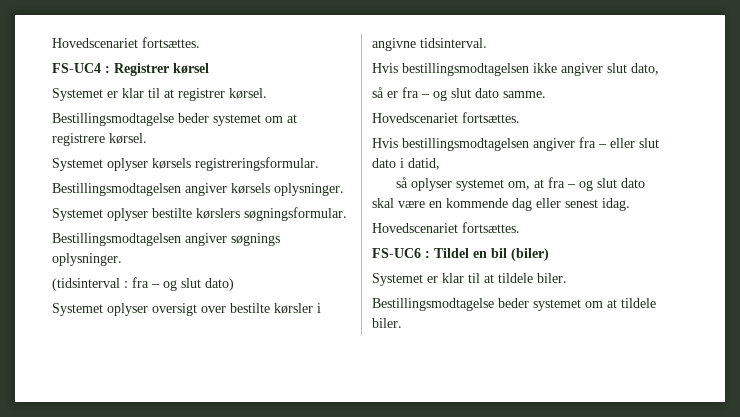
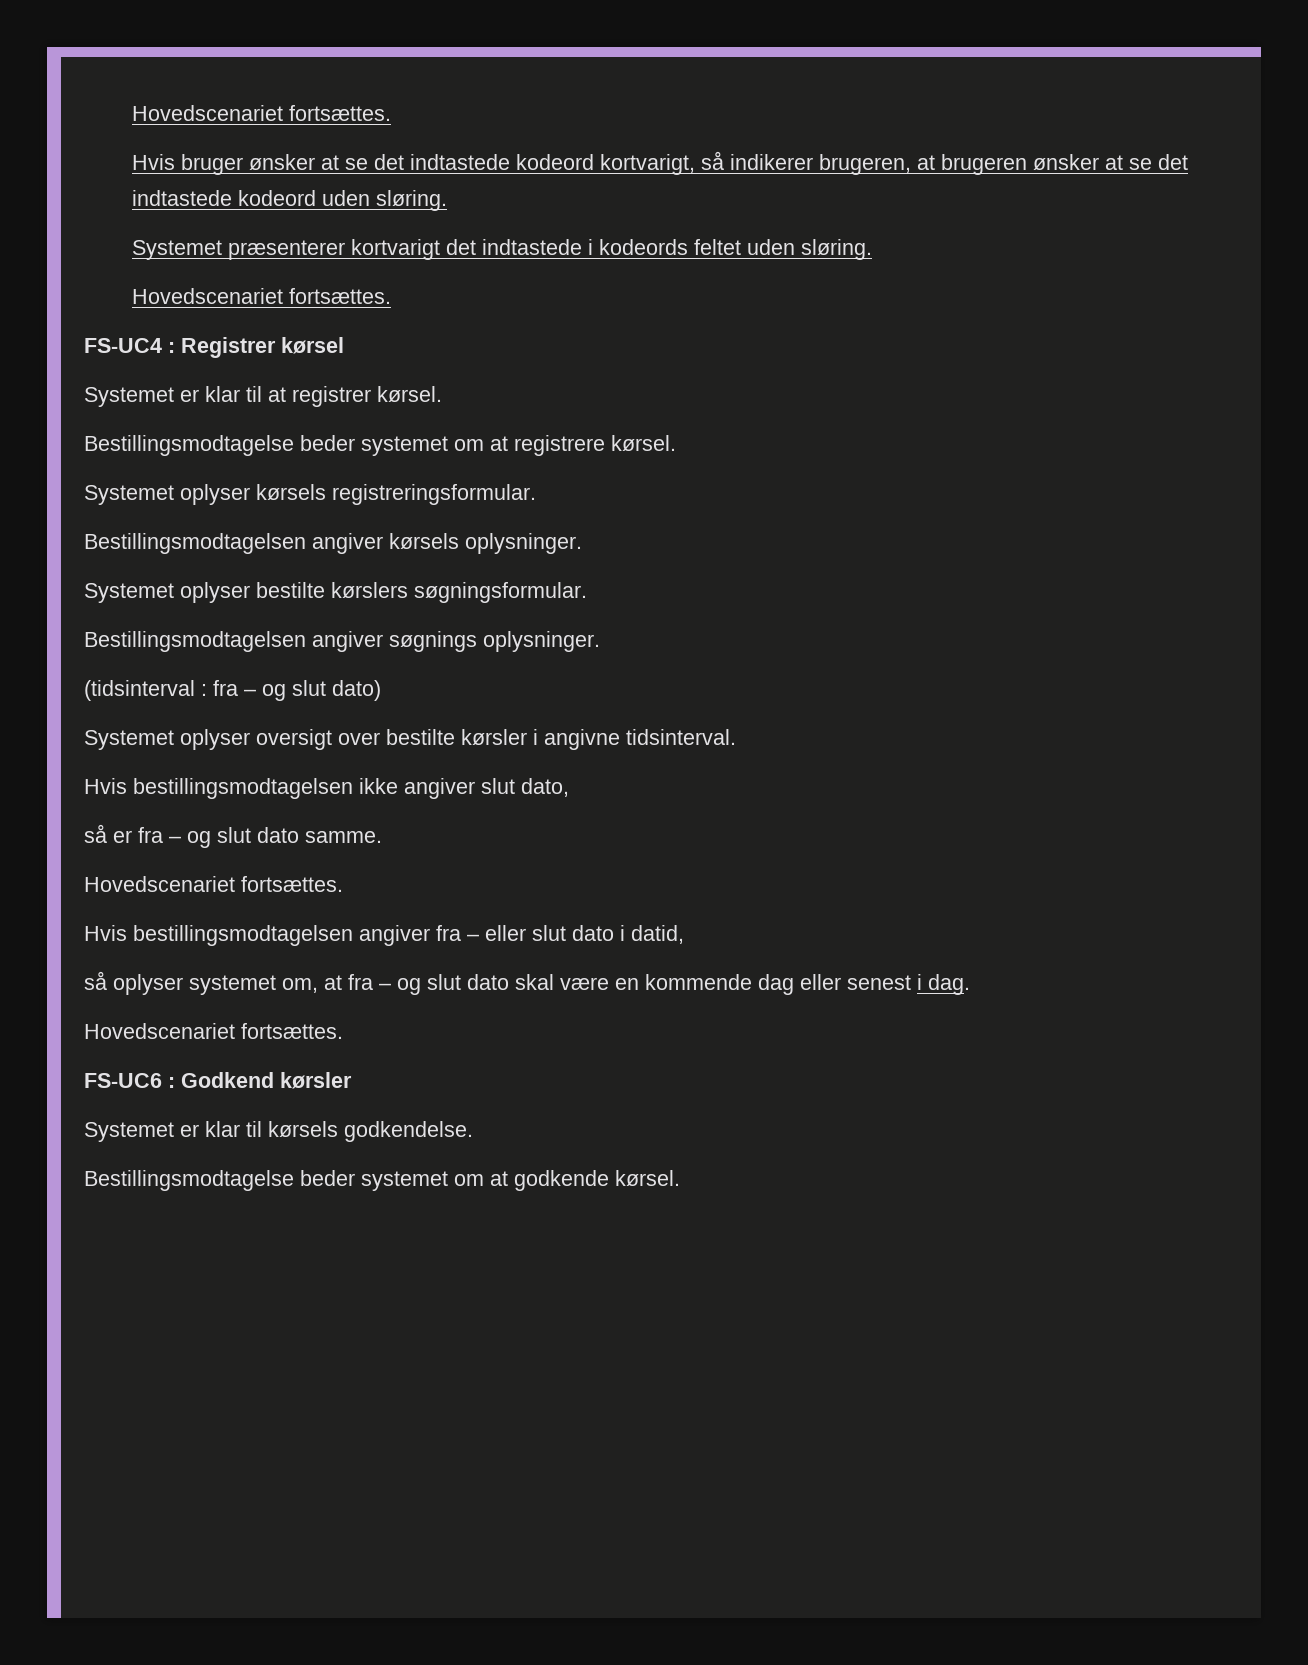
[52,37,200,48] Hovedscenariet fortsættes. -> [132,105,392,121] [132,151,1189,175] [132,190,448,211] [132,239,873,260] [132,288,392,304] Hovedscenariet fortsættes. // Hvis bruger ønsker at se det indtastede kodeord kortvarigt, så indikerer brugeren, at brugeren ønsker at se det indtastede kodeord uden sløring. // Systemet præsenterer kortvarigt det indtastede i kodeords feltet uden sløring. // Hovedscenariet fortsættes.
[602,198,630,211] idag. -> [917,974,970,995] i dag.
[434,248,549,261] [372,273,567,286] [372,298,656,311] [372,318,402,328] Tildel en bil (biler) // Systemet er klar til at tildele biler. // Bestillingsmodtagelse beder systemet om at tildele biler. -> [181,1072,352,1089] [84,1121,473,1142] [84,1170,680,1191] Godkend kørsler // Systemet er klar til kørsels godkendelse. // Bestillingsmodtagelse beder systemet om at godkende kørsel.

